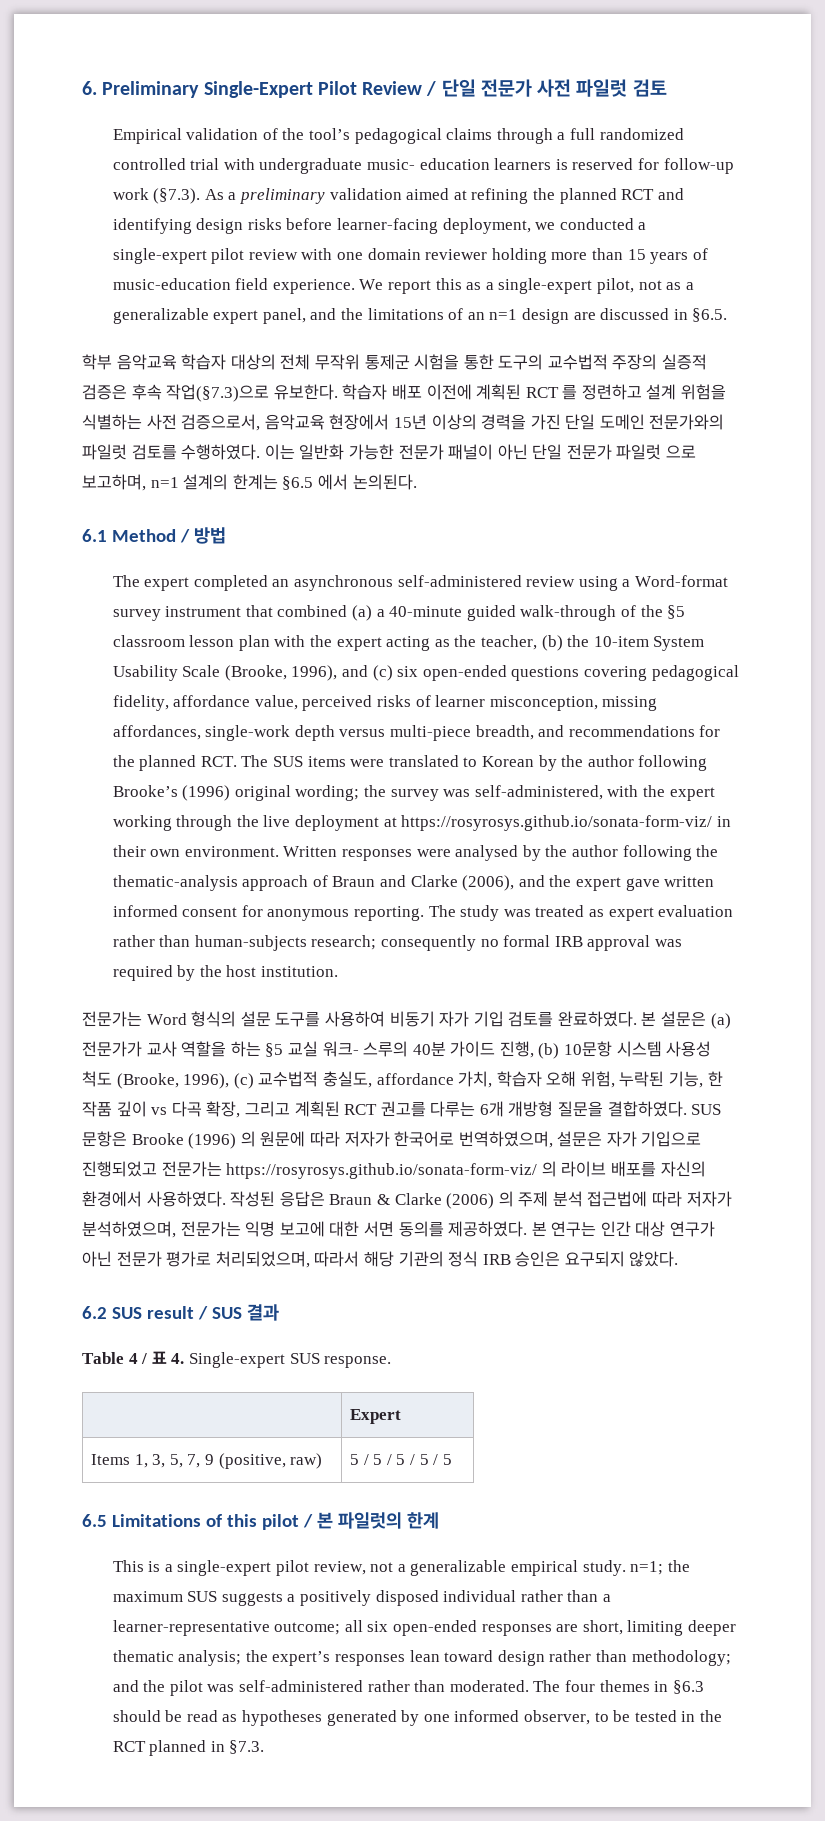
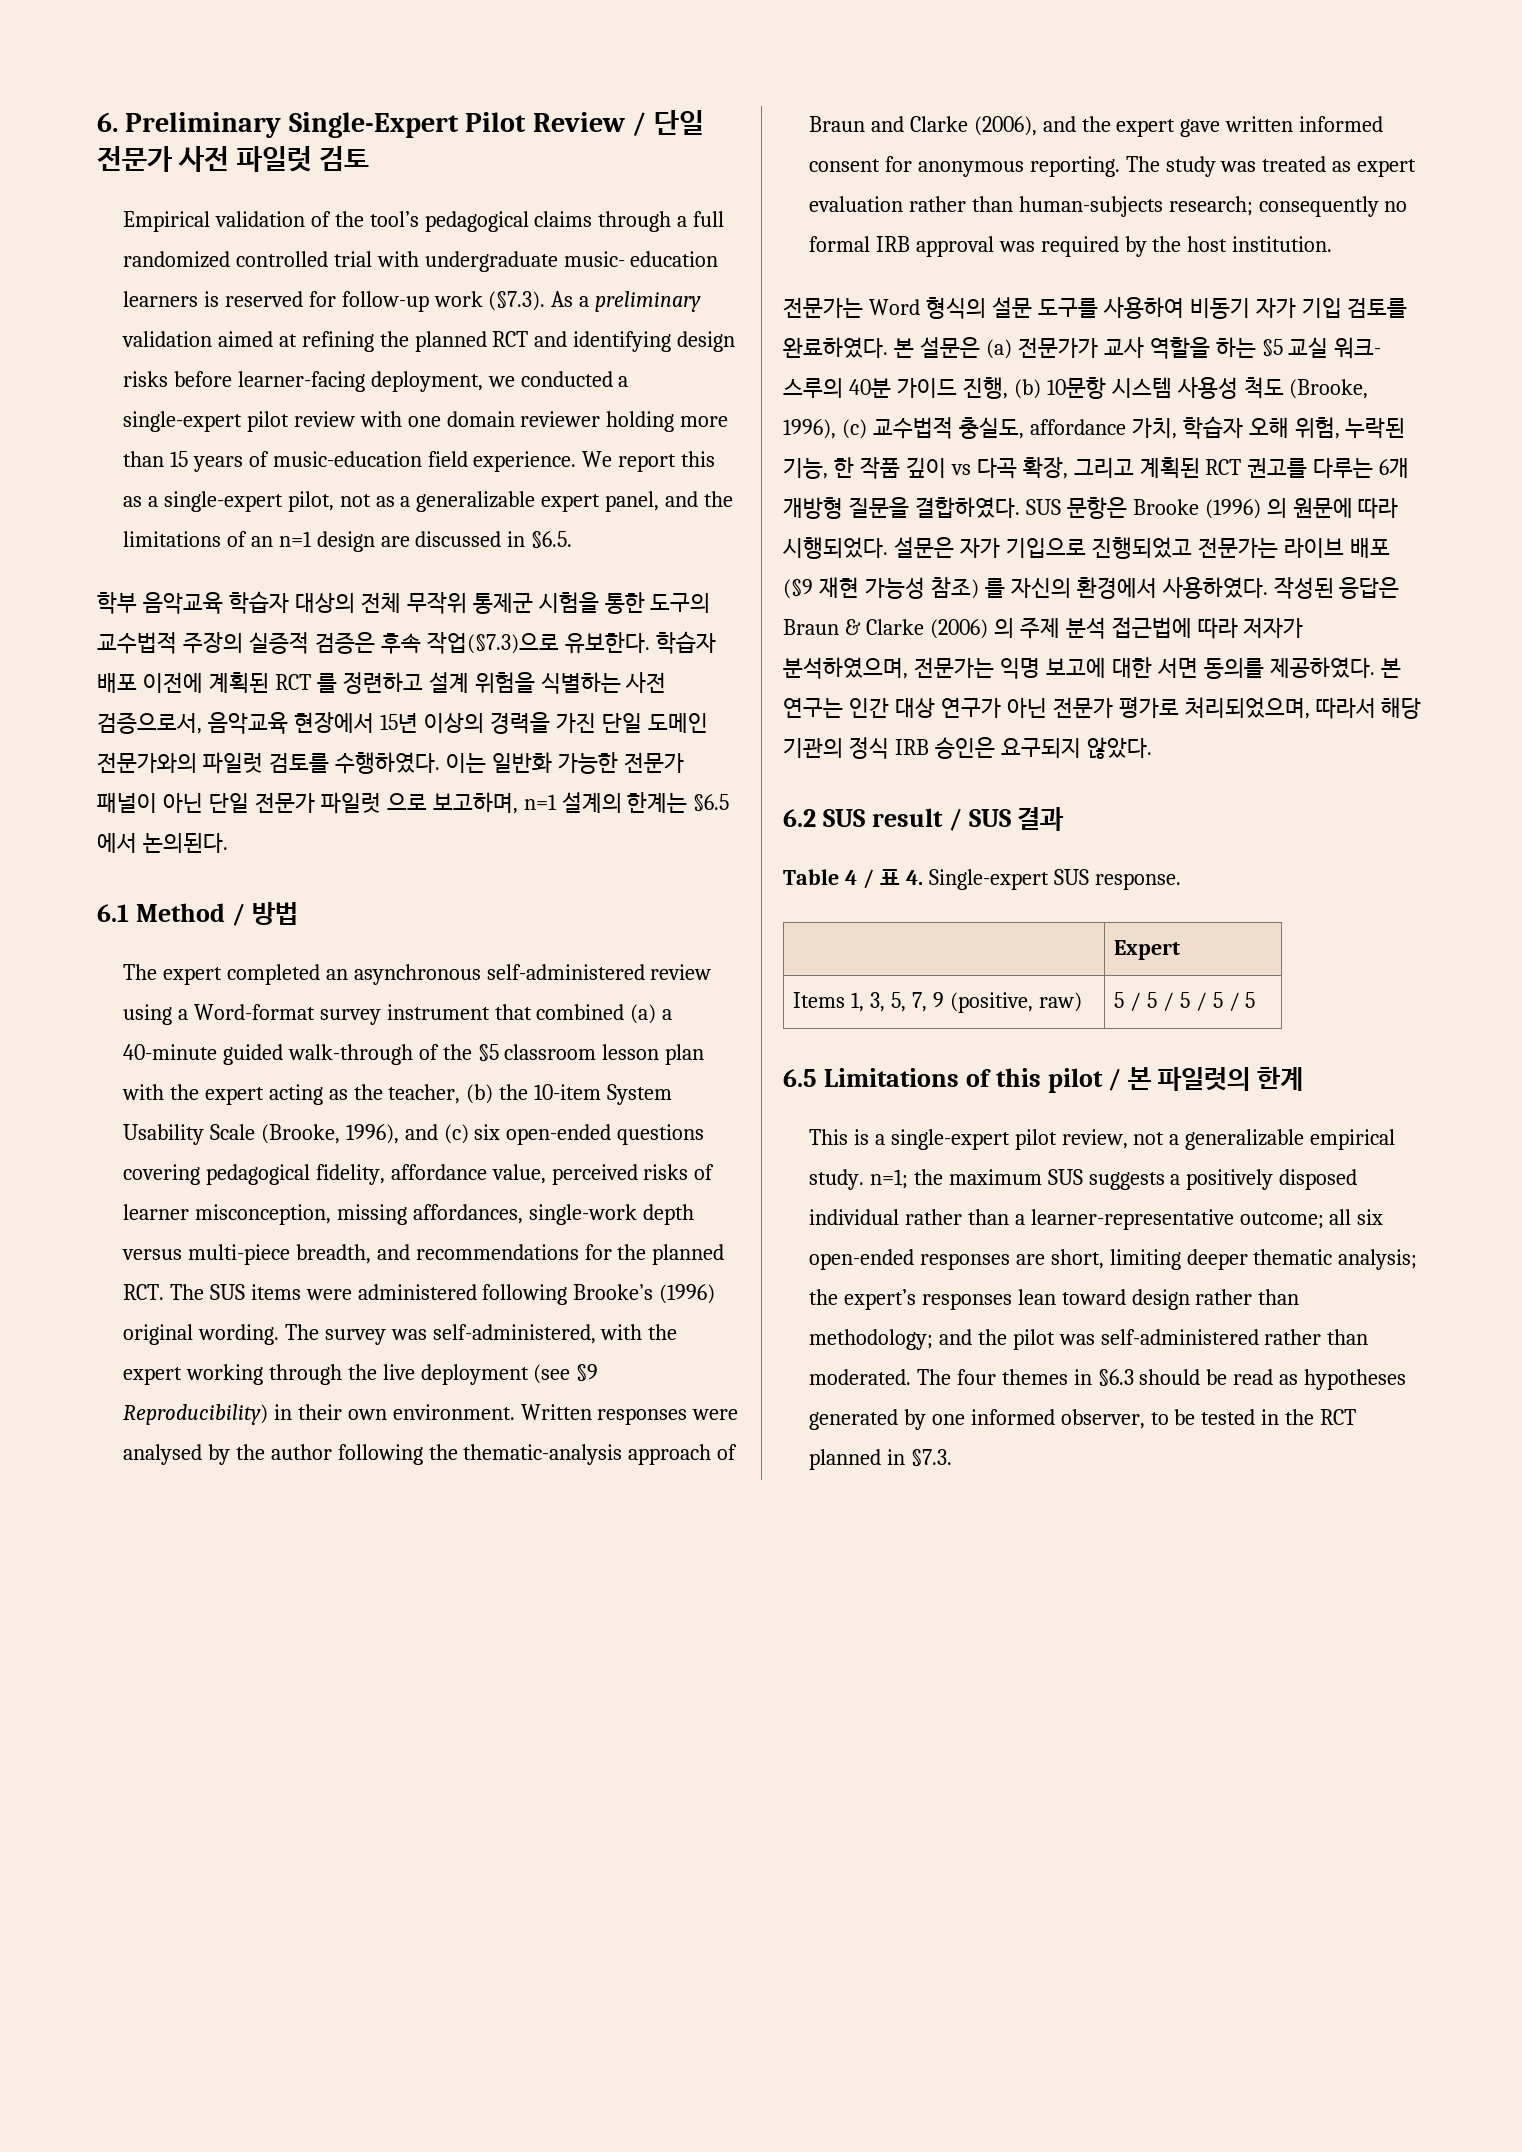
[388,755,634,771] translated to Korean by the author -> [357,1284,477,1300] administered
[295,785,386,801] wording; the -> [197,1324,319,1345] wording. The
[383,815,713,831] at https://rosyrosys.github.io/sonata-form-viz/ -> [533,1364,599,1384] [122,1404,268,1425] (see §9 Reproducibility)
[344,1131,553,1148] 저자가 한국어로 번역하였으며, -> [783,537,888,559] 시행되었다.
[226,1161,656,1179] https://rosyrosys.github.io/sonata-form-viz/ 의 라이브 배포를 -> [1283,538,1390,558] [783,577,1005,599] 라이브 배포 (§9 재현 가능성 참조) 를

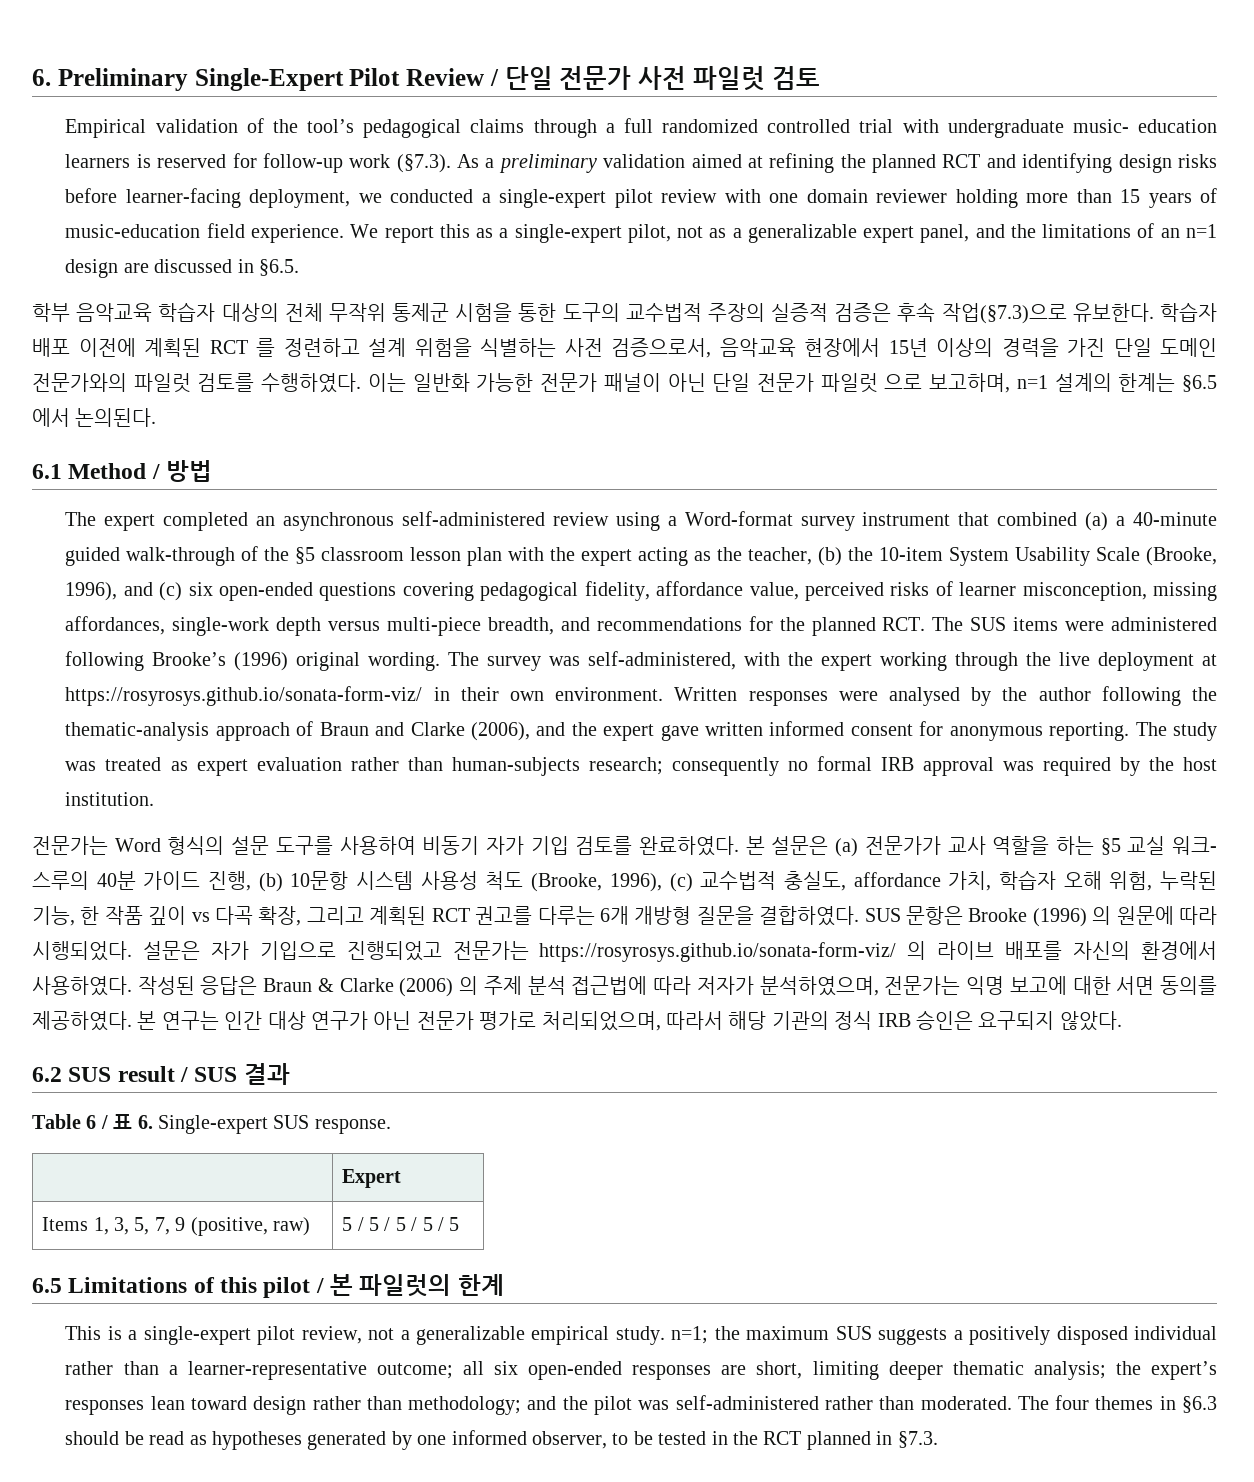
[533,1364,599,1384] [122,1404,268,1425] (see §9 Reproducibility) -> [1202,654,1217,666] [65,686,423,706] at https://rosyrosys.github.io/sonata-form-viz/
[1283,538,1390,558] [783,577,1005,599] 라이브 배포 (§9 재현 가능성 참조) 를 -> [539,941,1063,962] https://rosyrosys.github.io/sonata-form-viz/ 의 라이브 배포를
[844,870,857,885] 4 -> [86,1115,97,1129] 6
[905,870,923,885] 4. -> [137,1115,153,1129] 6.

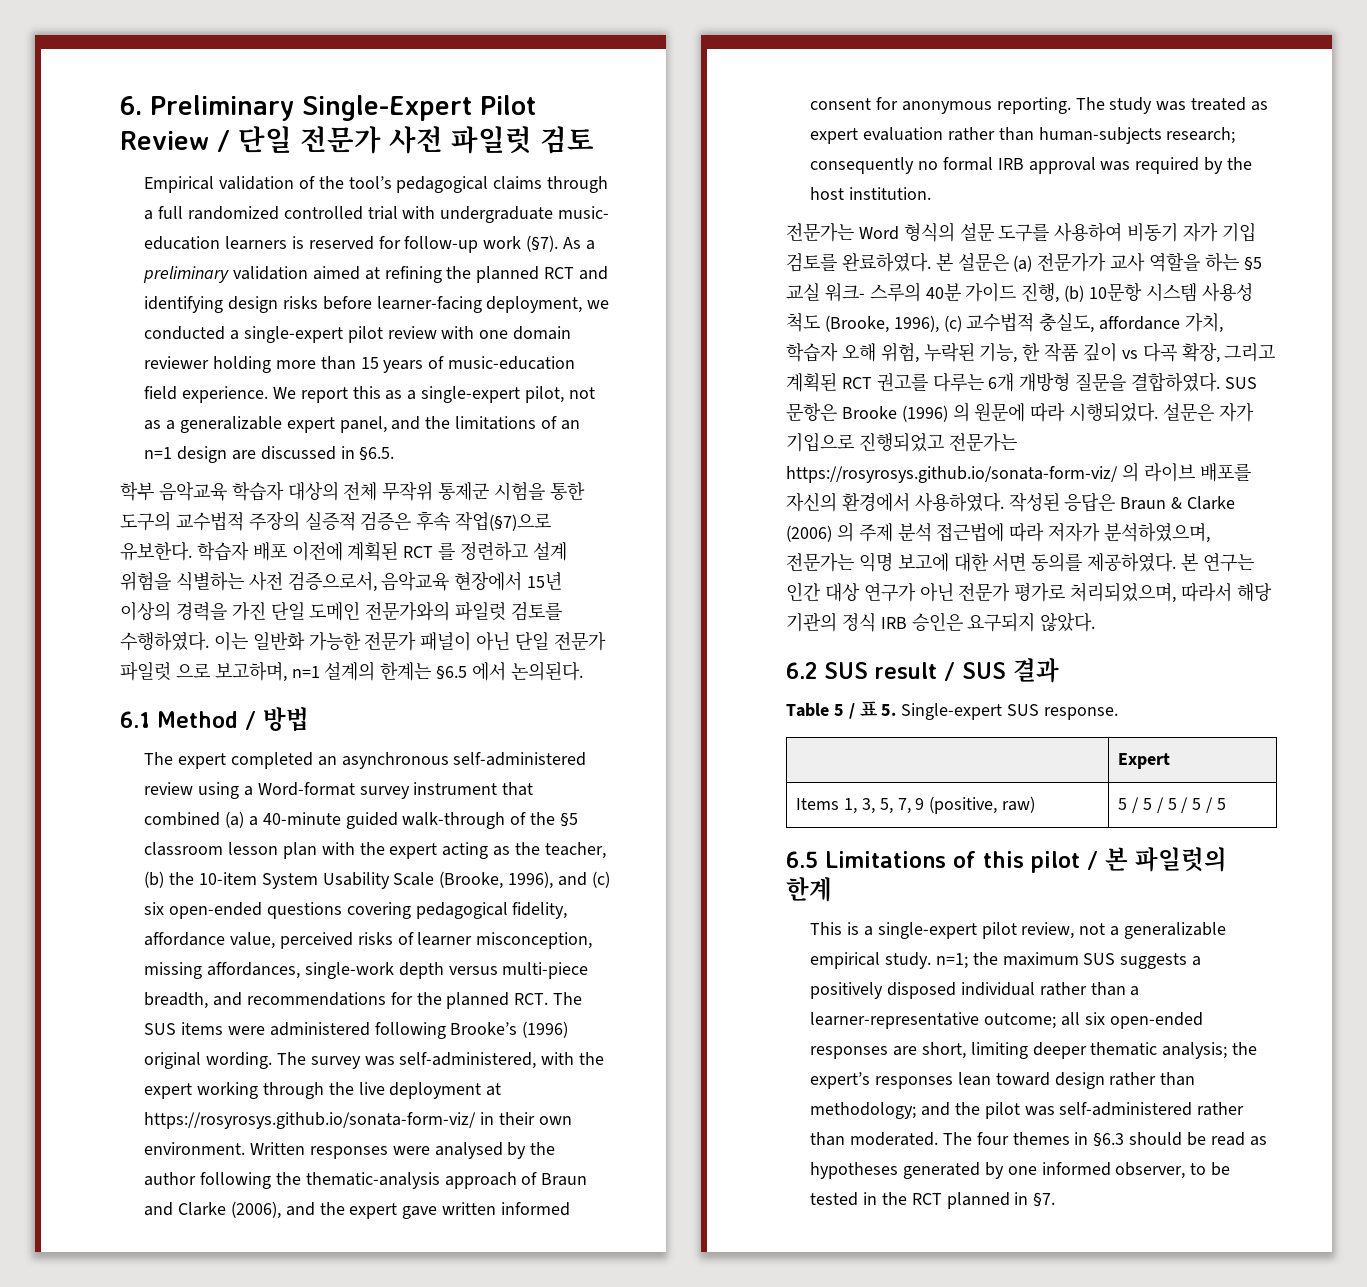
[396,154,451,173] (§7.3). -> [526,235,559,252] (§7).
[941,303,1067,324] 작업(§7.3)으로 -> [455,512,552,531] 작업(§7)으로
[86,1115,97,1129] 6 -> [833,704,844,716] 5
[137,1115,153,1129] 6. -> [881,704,897,716] 5.
[897,1431,938,1448] §7.3. -> [1033,1192,1056,1207] §7.

